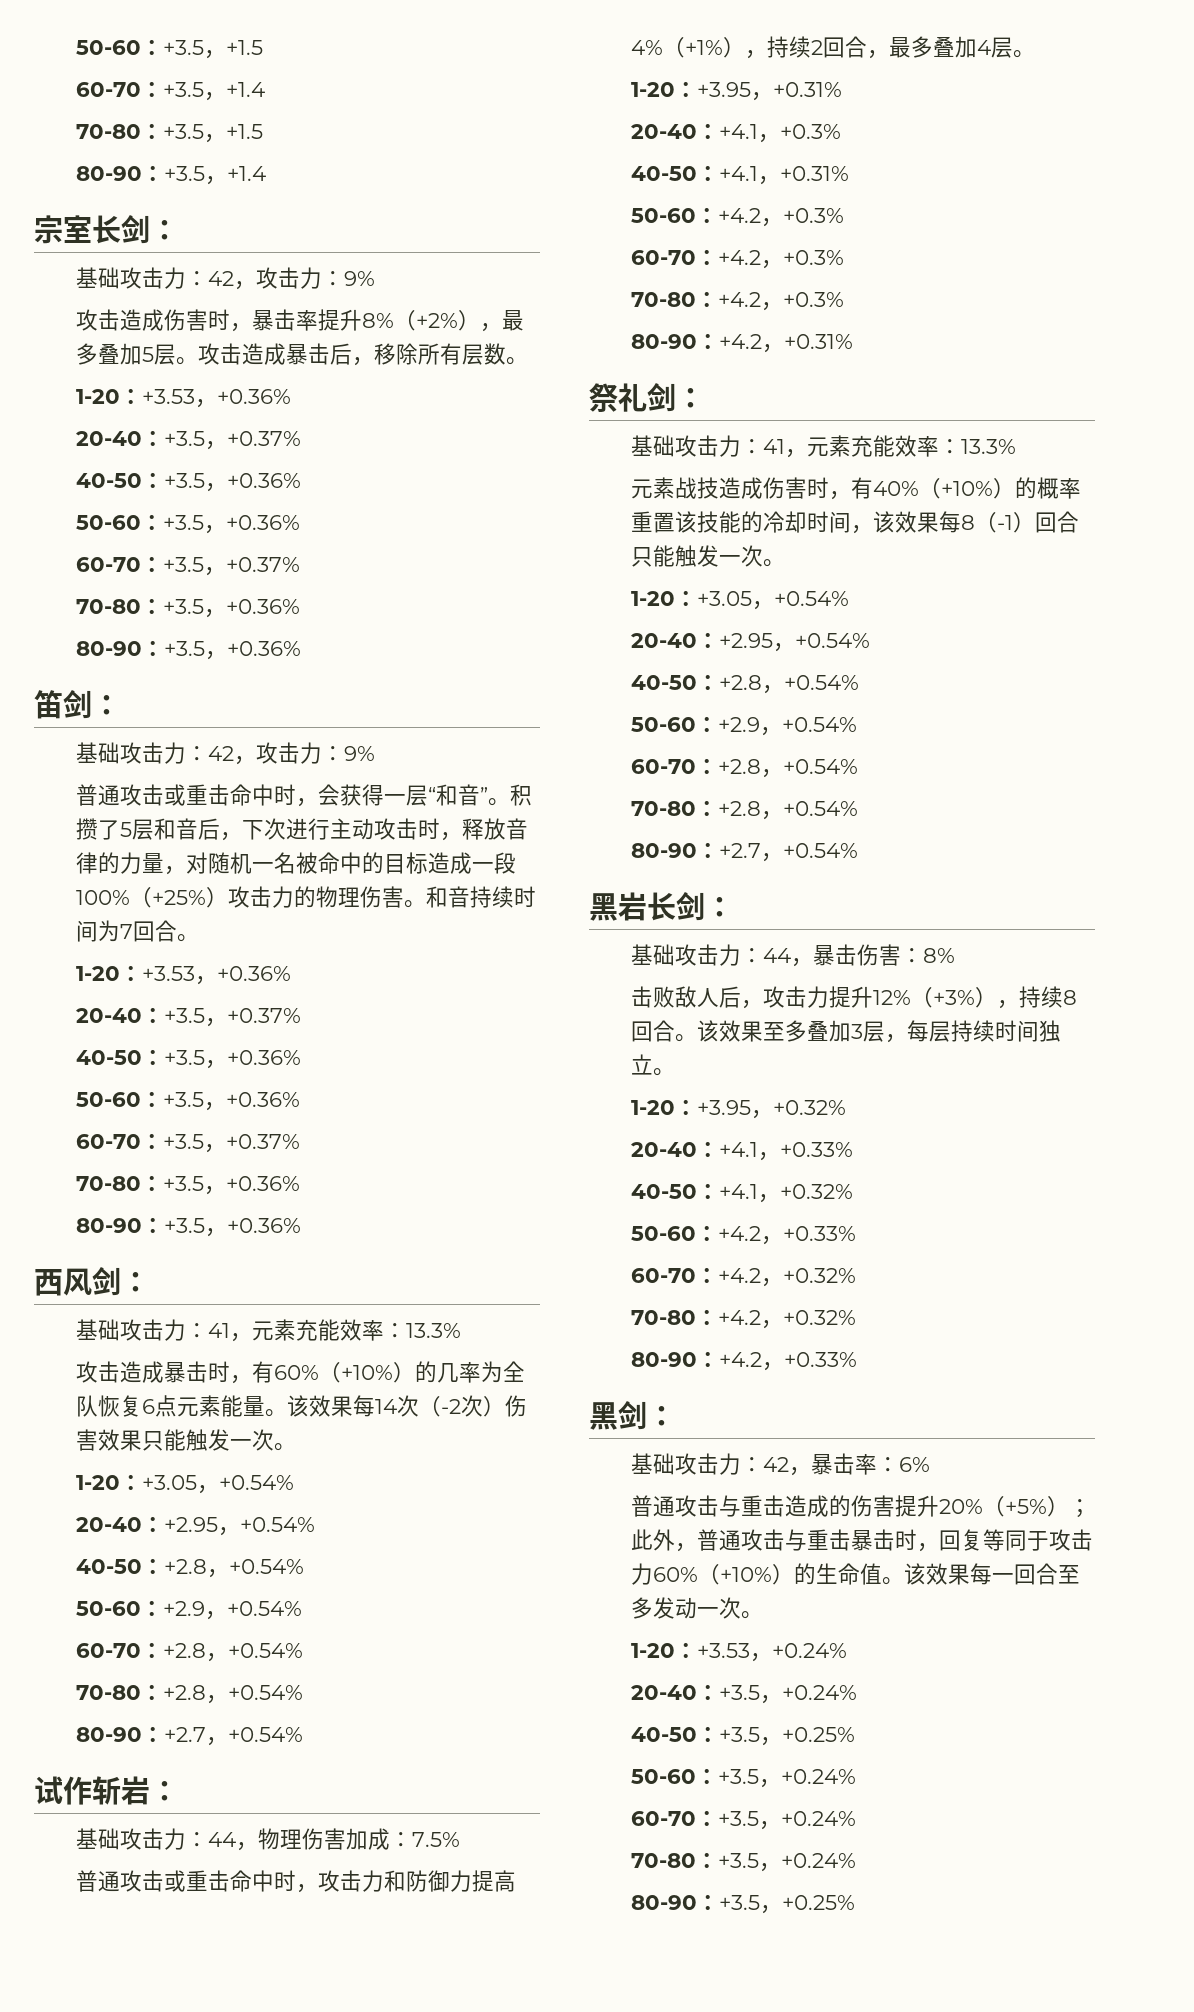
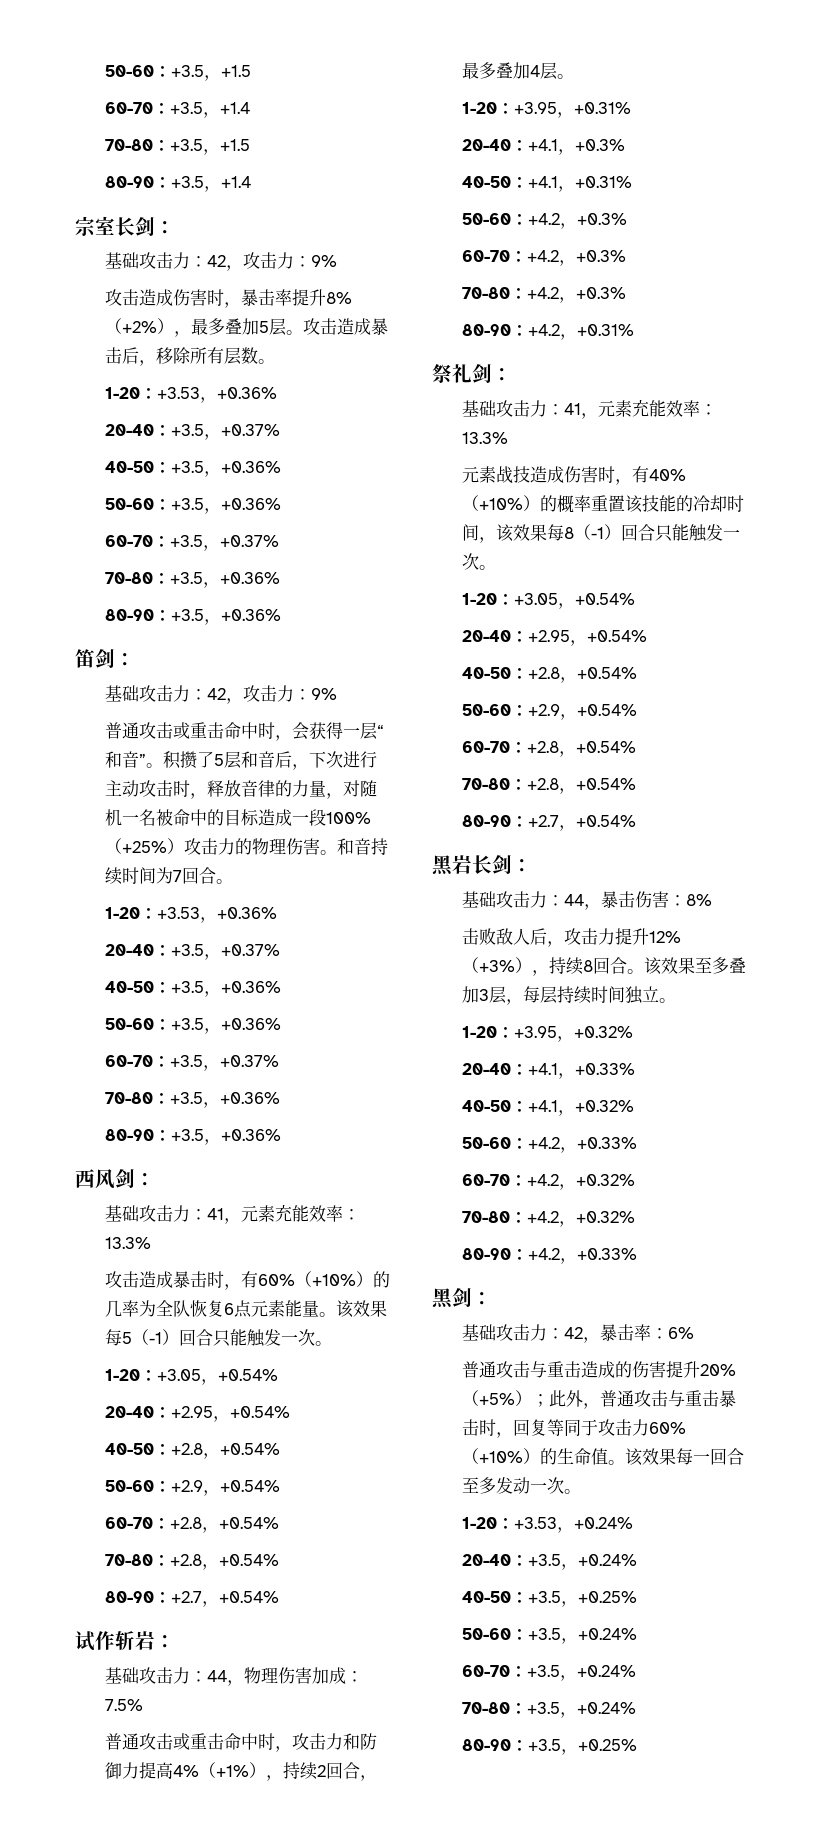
[374,1395,527,1417] [75,1429,142,1451] 14次（-2次）伤害效果 -> [121,1329,213,1346] 5（-1）回合

